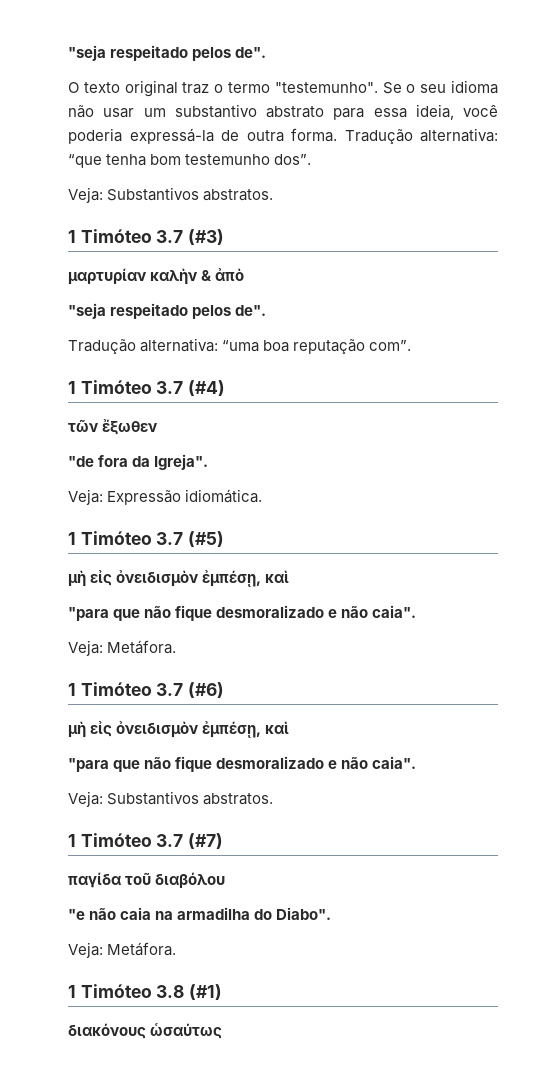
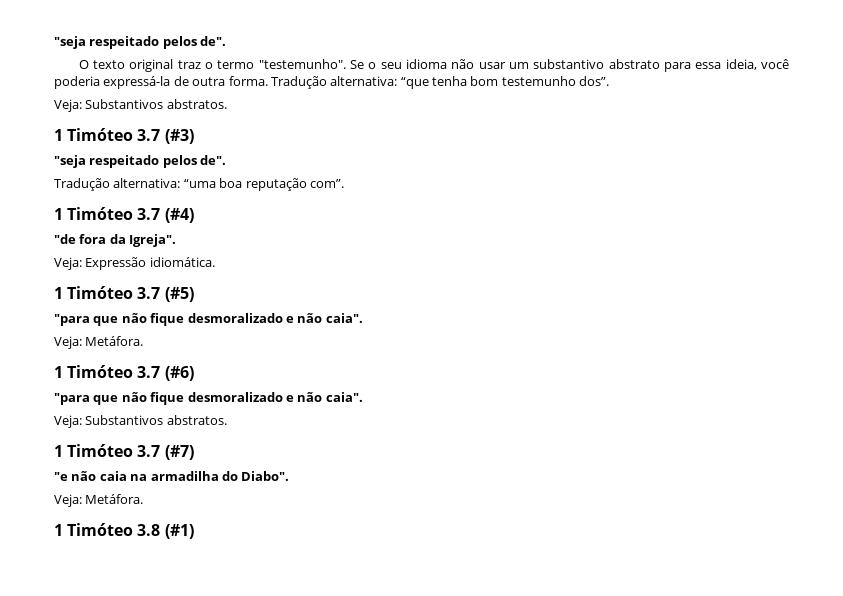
[68,268,245,285] // μαρτυρίαν καλὴν & ἀπὸ -> (194, 136) none
[68,419,158,435] // τῶν ἔξωθεν -> (194, 215) none
[68,570,290,587] // μὴ εἰς ὀνειδισμὸν ἐμπέσῃ, καὶ -> (194, 294) none
[68,721,290,738] // μὴ εἰς ὀνειδισμὸν ἐμπέσῃ, καὶ -> (194, 373) none
[68,872,226,888] // παγίδα τοῦ διαβόλου -> (194, 452) none
[68,1023,223,1039] // διακόνους ὡσαύτως -> (194, 531) none

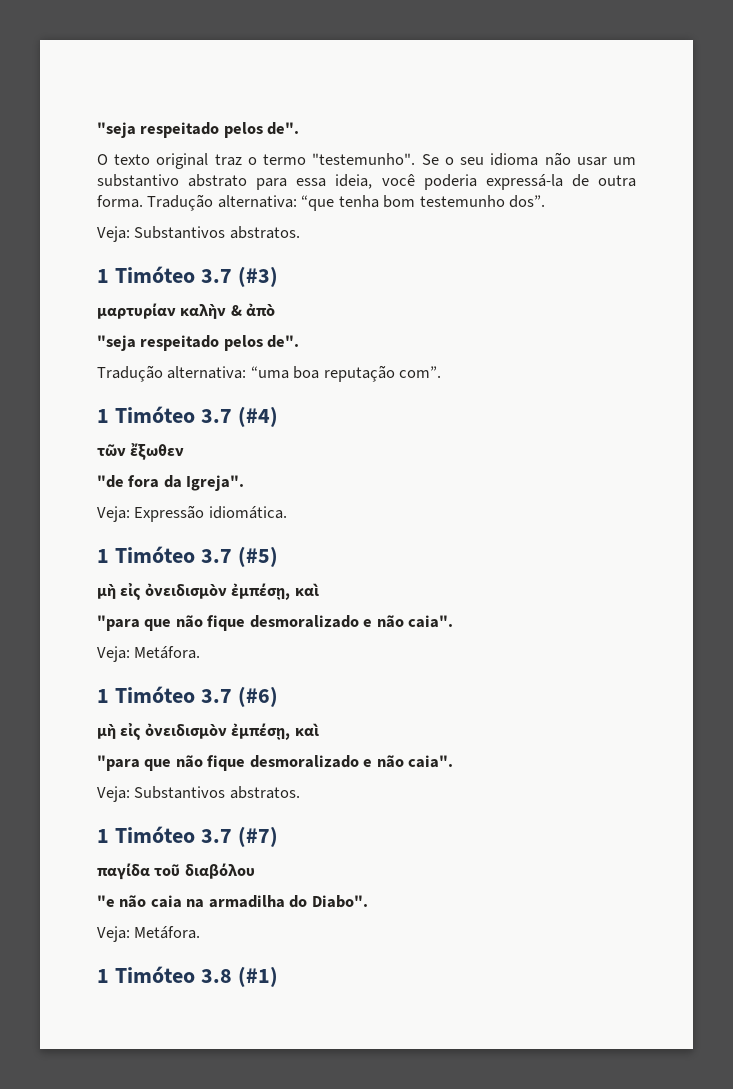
(194, 136) none -> [97,303,276,319] // μαρτυρίαν καλὴν & ἀπὸ
(194, 215) none -> [97,443,185,460] // τῶν ἔξωθεν
(194, 294) none -> [97,583,319,600] // μὴ εἰς ὀνειδισμὸν ἐμπέσῃ, καὶ
(194, 373) none -> [97,723,319,740] // μὴ εἰς ὀνειδισμὸν ἐμπέσῃ, καὶ
(194, 452) none -> [97,863,255,880] // παγίδα τοῦ διαβόλου

